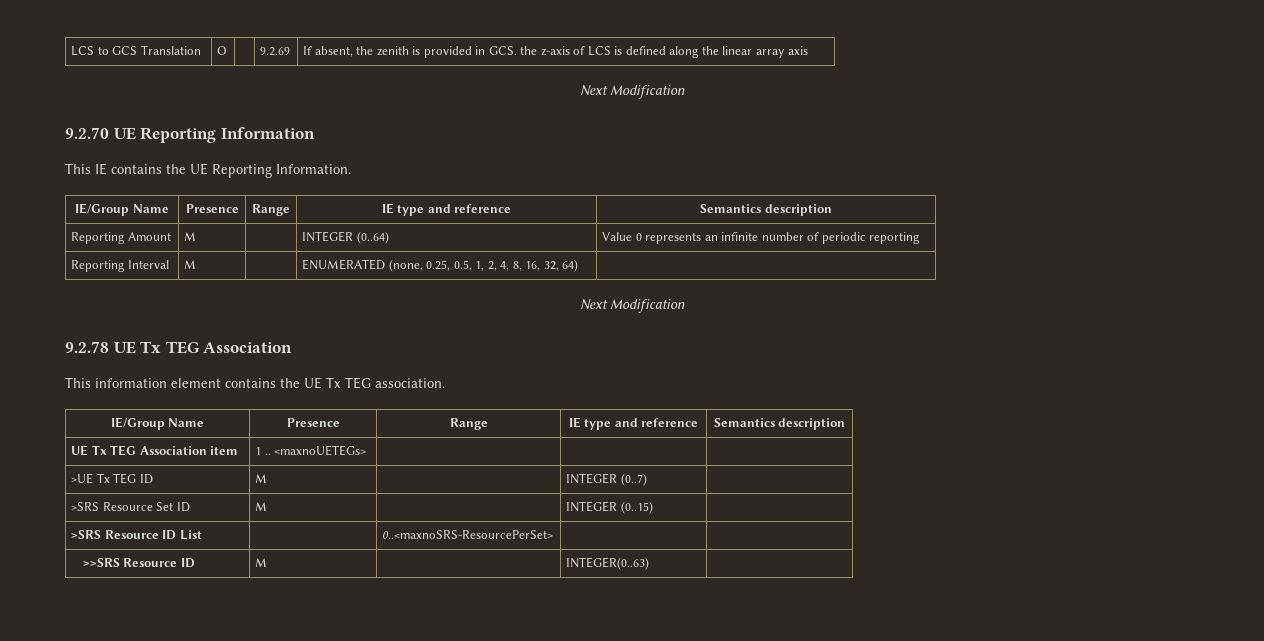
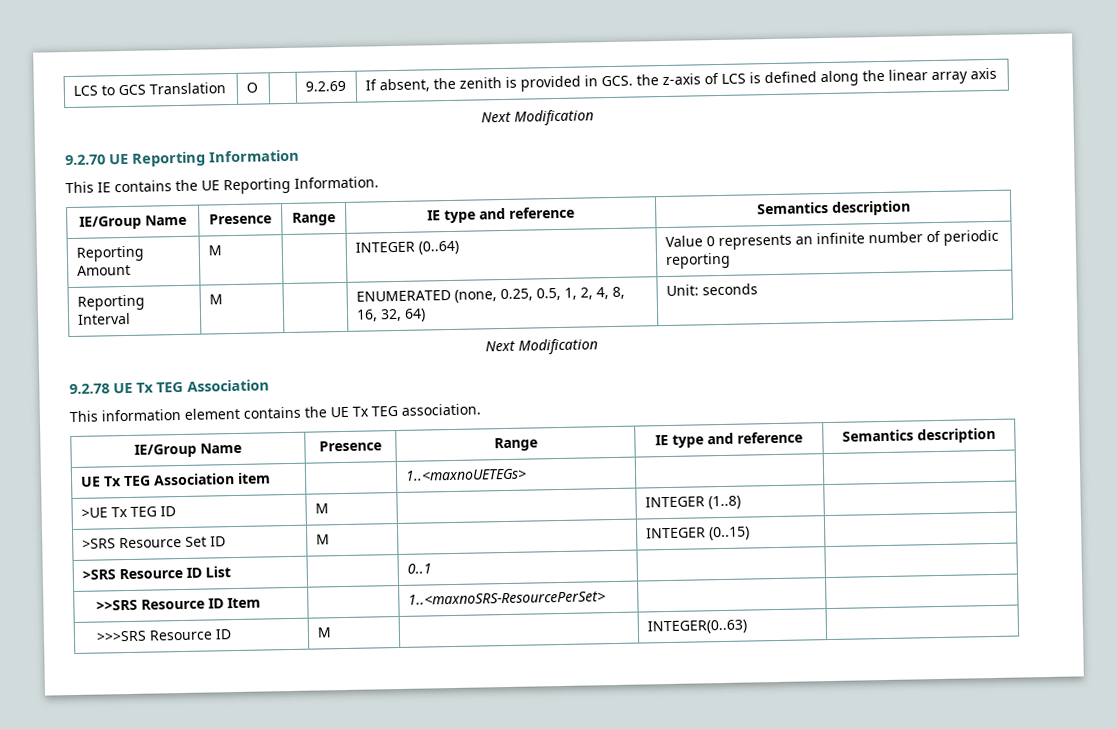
(579, 265) none -> [665,283,758,297] Unit: seconds
[255,445,367,456] 1 .. <maxnoUETEGs> | -> [404,468,527,481] | 1..<maxnoUETEGs>
[620,473,647,486] (0..7) -> [707,495,741,510] (1..8)
[382,530,554,539] 0..<maxnoSRS-ResourcePerSet> -> [406,563,432,574] 0..1
(195, 563) none -> [226,597,261,609] [407,591,606,605] [95,629,232,642] Item | | 1..<maxnoSRS-ResourcePerSet> | | // >>>SRS Resource ID

